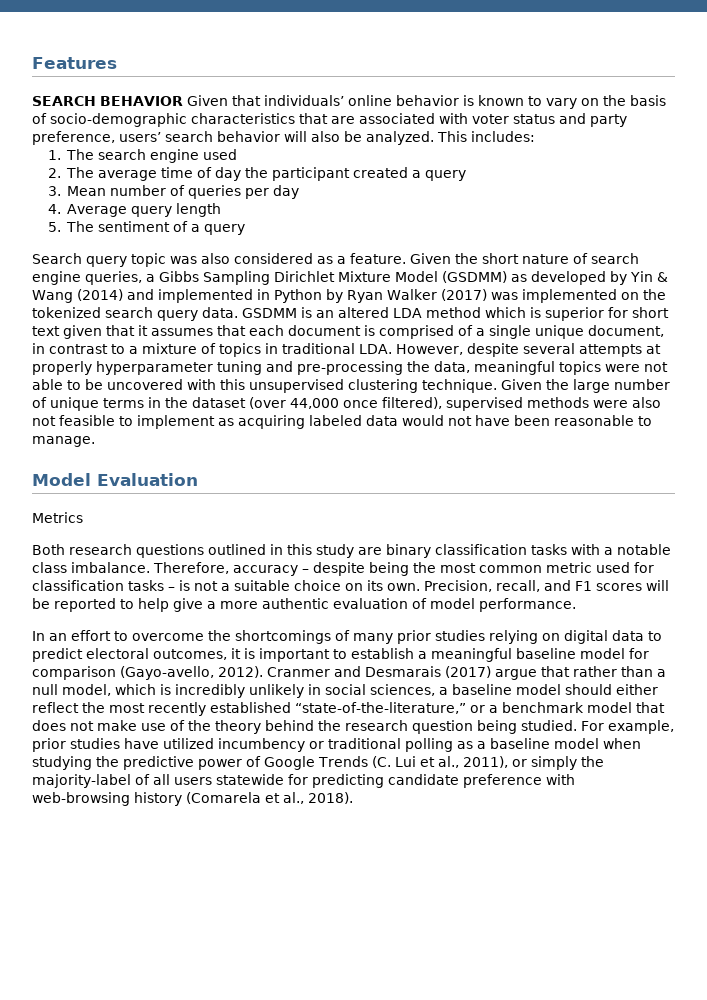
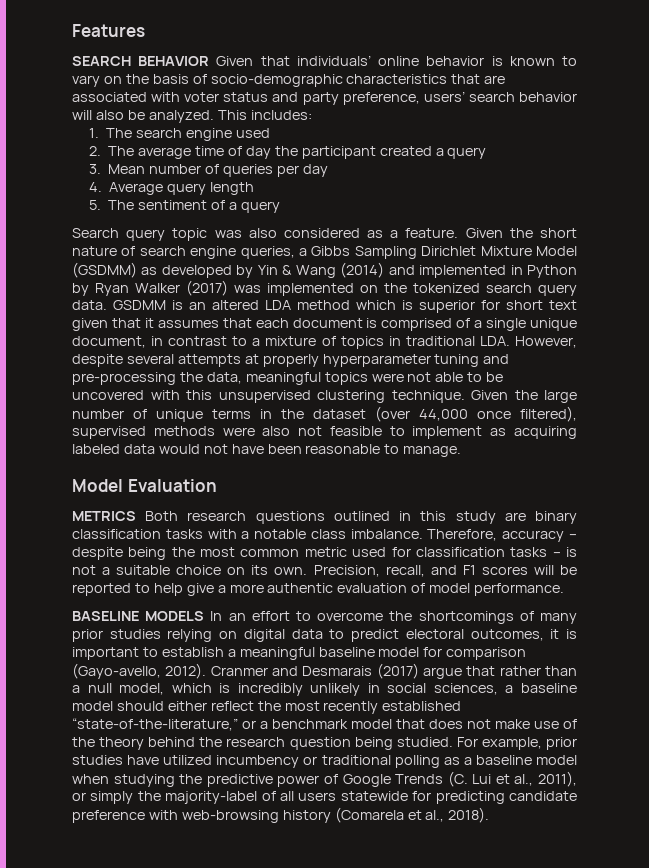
[32,512,83,523] Metrics // -> [72,511,136,521] METRICS
(576, 605) none -> [72,611,205,621] BASELINE MODELS

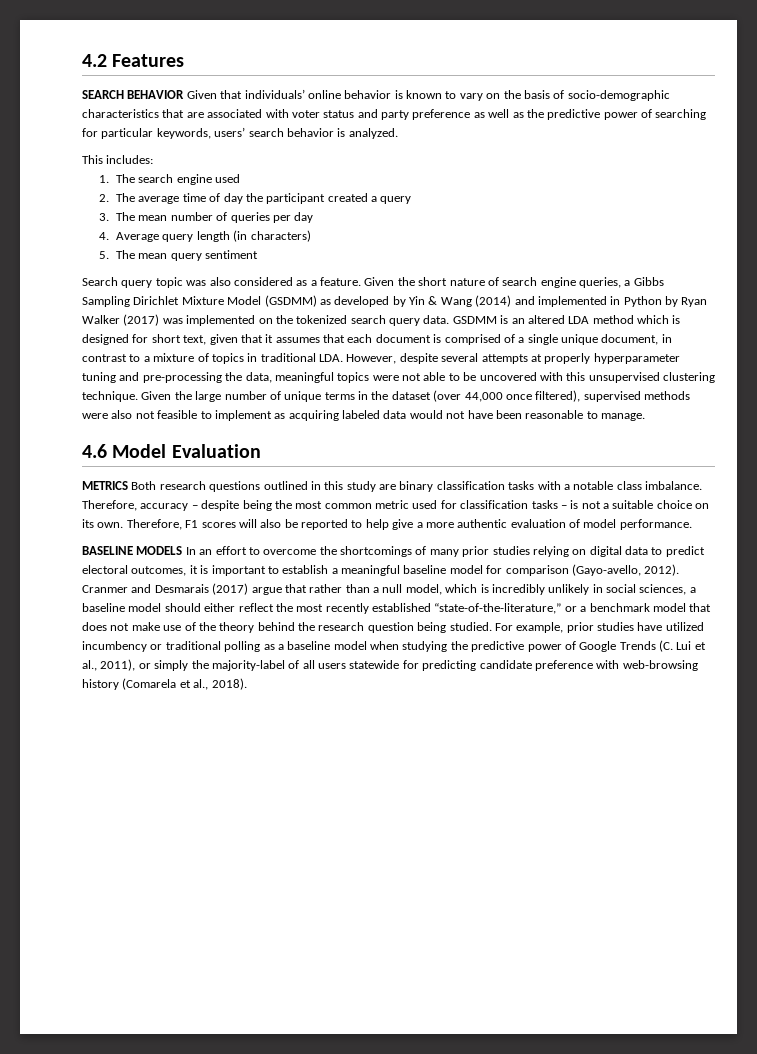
(72, 30) none -> [82,54,107,67] 4.2
[342,91,577,105] [72,110,145,120] preference, users’ search behavior will also be -> [412,109,707,120] [82,127,346,139] preference as well as the predictive power of searching for particular keywords, users’ search behavior is
(214, 116) none -> (398, 133) //
[108,164,146,174] Mean -> [116,212,168,221] The mean
(255, 188) none -> [233,230,311,242] (in characters)
(135, 205) none -> [138,253,202,261] mean query
[211,200,280,213] of a query -> (259, 254) none
[419,300,475,313] superior -> [82,334,129,345] designed
[549,300,577,310] text -> [183,335,207,345] text,
(462, 451) none -> [82,444,107,458] 4.6
[313,565,457,577] Precision, recall, and -> [126,519,182,530] Therefore,
(554, 570) none -> [260,519,282,528] also

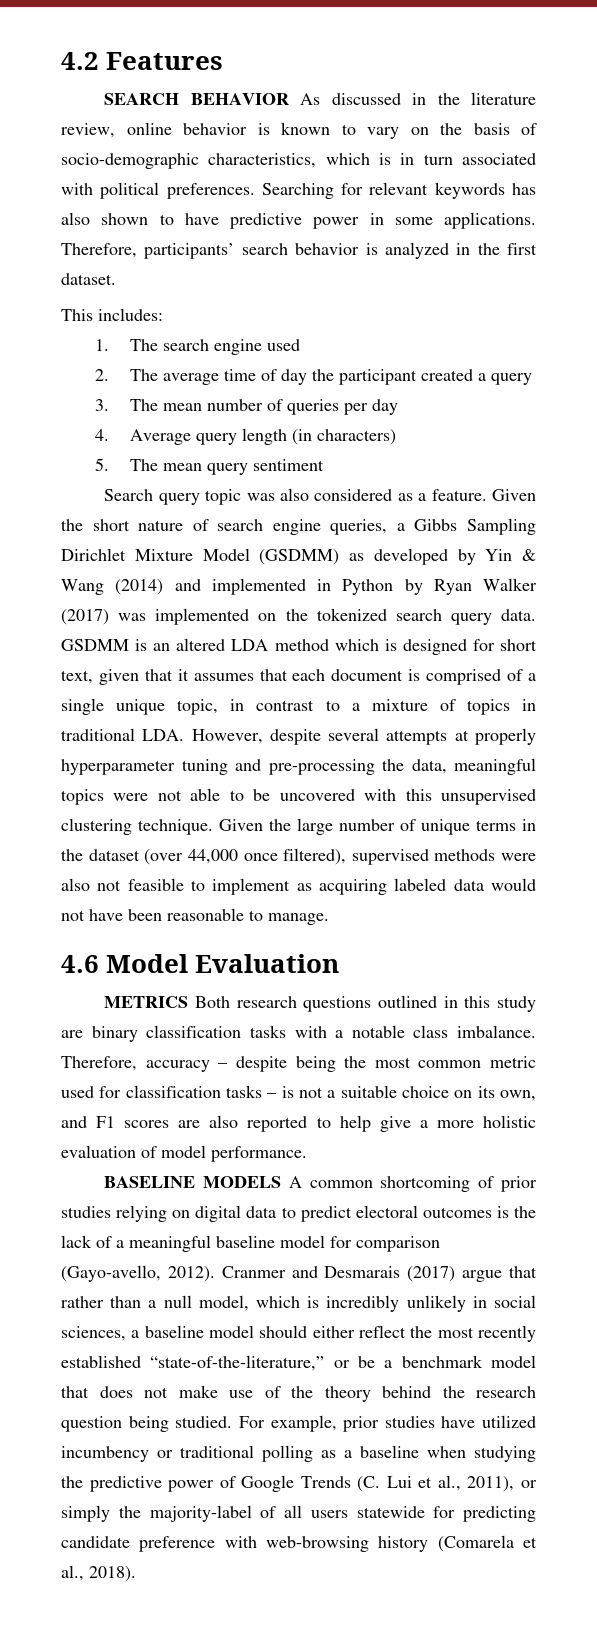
[186,89,305,99] Given that individuals’ -> [300,92,536,105] [61,123,115,138] As discussed in the literature review,
[82,109,707,120] [82,127,398,139] characteristics that are associated with voter status and party preference as well as the predictive power of searching for particular keywords, users’ search behavior is analyzed. -> [208,153,536,168] [61,182,536,199] [61,212,536,229] [61,242,537,259] [61,273,116,285] characteristics, which is in turn associated with political preferences. Searching for relevant keywords has also shown to have predictive power in some applications. Therefore, participants’ search behavior is analyzed in the first dataset.
[601,334,659,345] document, -> [177,699,219,715] topic,
[97,519,298,530] own. Therefore, F1 scores will also be -> [499,1090,536,1101] [61,1115,239,1128] own, and F1 scores are also
[457,519,508,528] authentic -> [482,1115,536,1128] holistic
[185,546,459,557] In an effort to overcome the shortcomings of many -> [288,1176,495,1192] A common shortcoming of
[131,565,329,576] outcomes, it is important to establish -> [422,1206,536,1218] [61,1235,112,1248] outcomes is the lack of
(577, 609) none -> [357,1356,375,1368] be
[333,641,367,650] model -> (419, 1451) none

